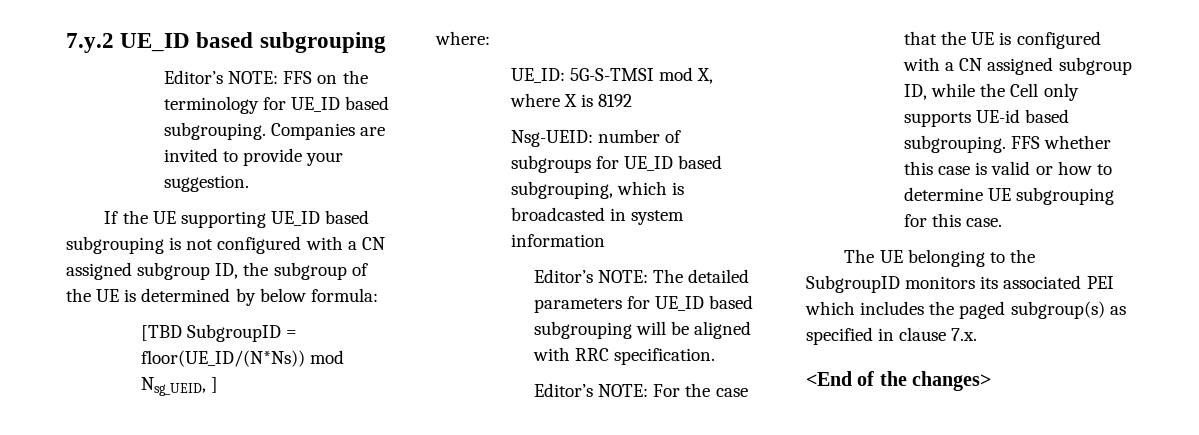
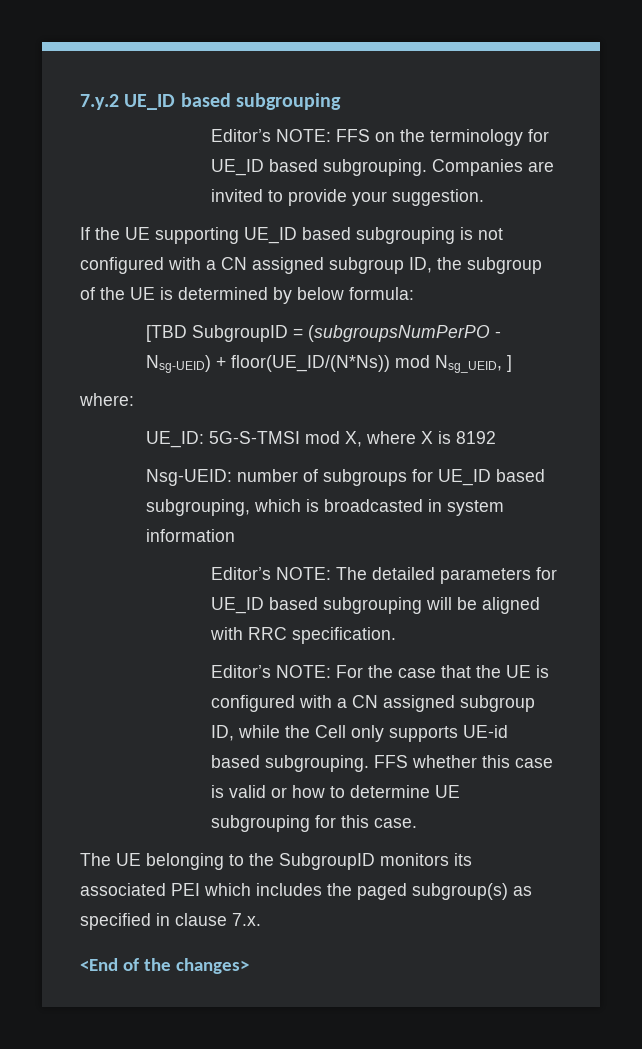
(298, 334) none -> [307,325,501,342] [145,355,226,373] (subgroupsNumPerPO - Nsg-UEID) +

